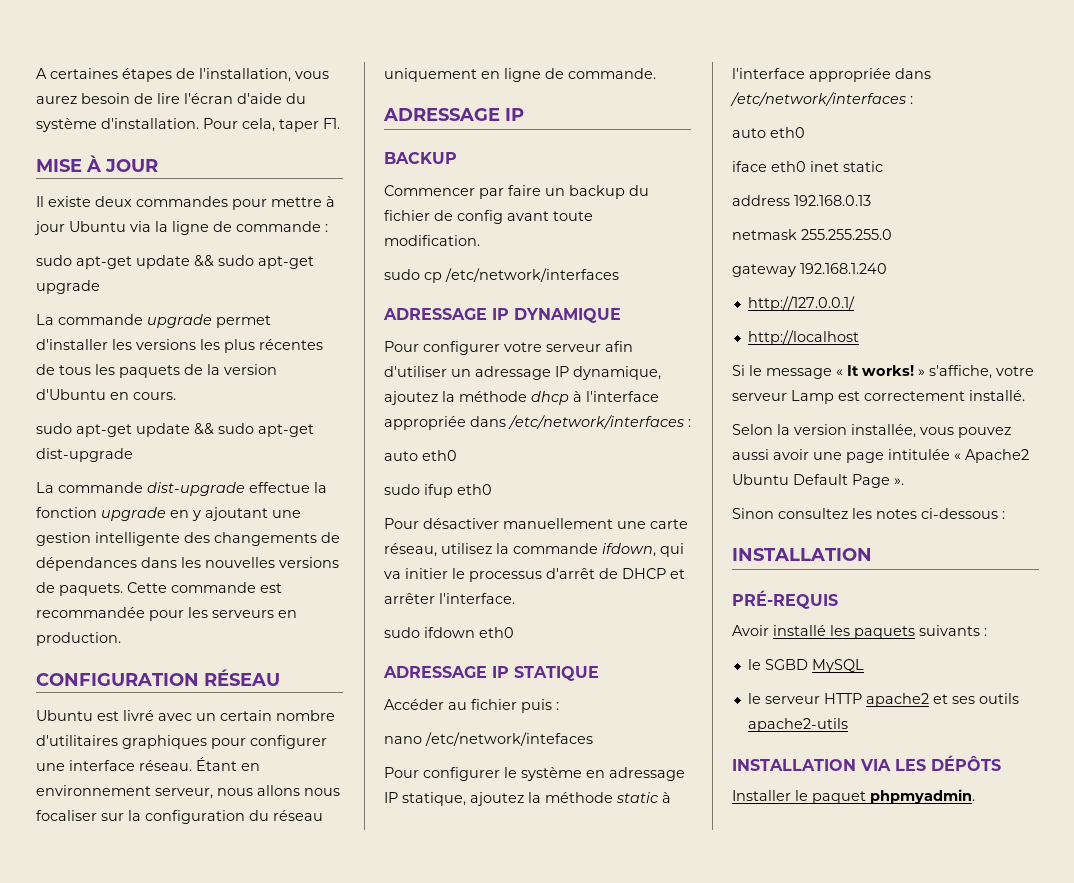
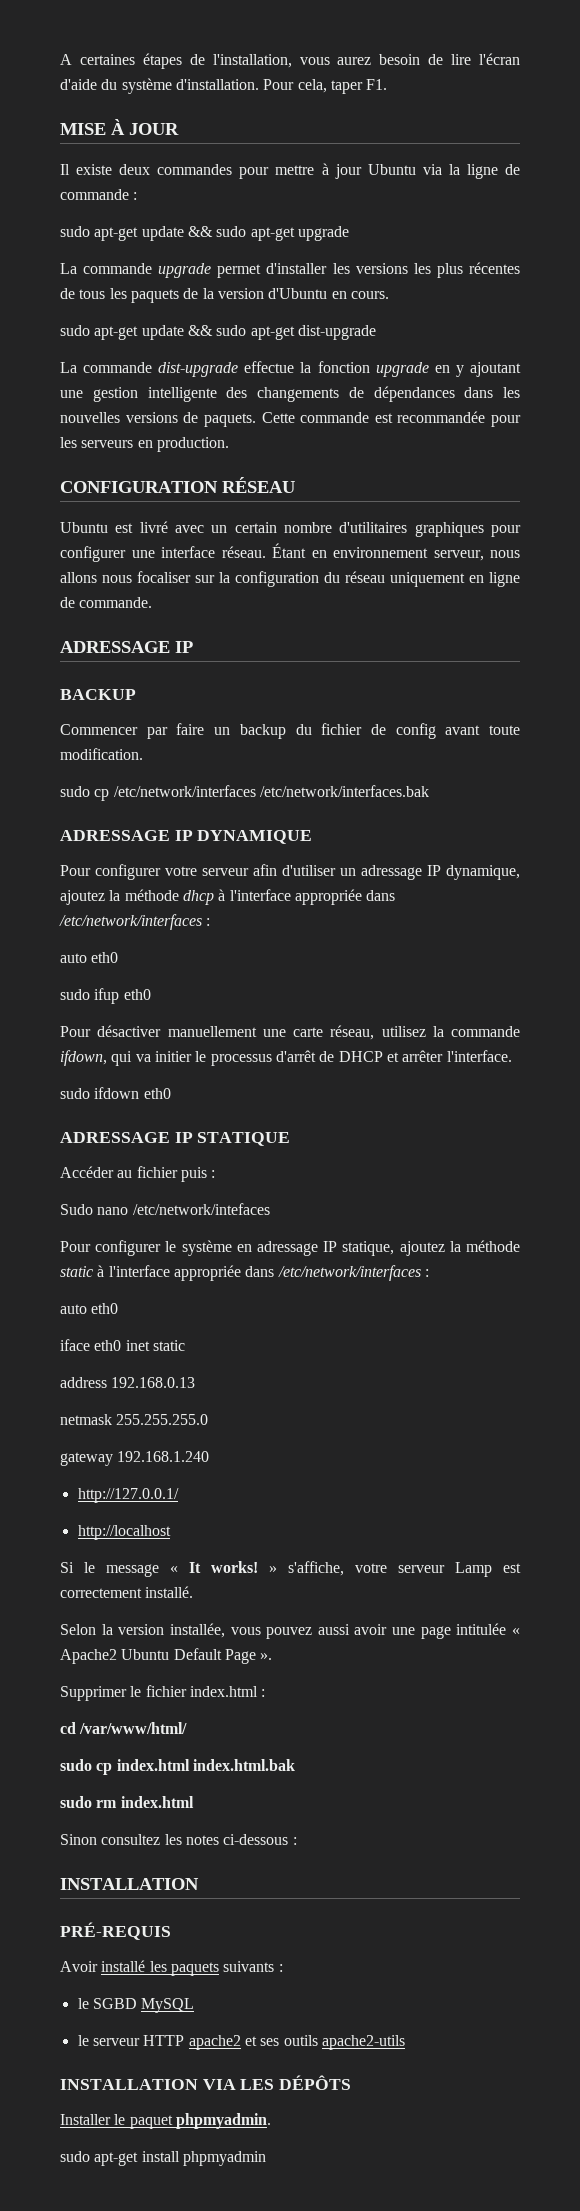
(619, 275) none -> [259,785,429,797] /etc/network/interfaces.bak
(559, 706) none -> [60,1204,93,1215] Sudo
(904, 481) none -> [60,1685,266,1701] [60,1722,188,1734] [60,1759,295,1775] [60,1796,194,1808] // Supprimer le fichier index.html : // cd /var/www/html/ // sudo cp index.html index.html.bak // sudo rm index.html
(975, 796) none -> [60,2151,266,2166] // sudo apt-get install phpmyadmin

